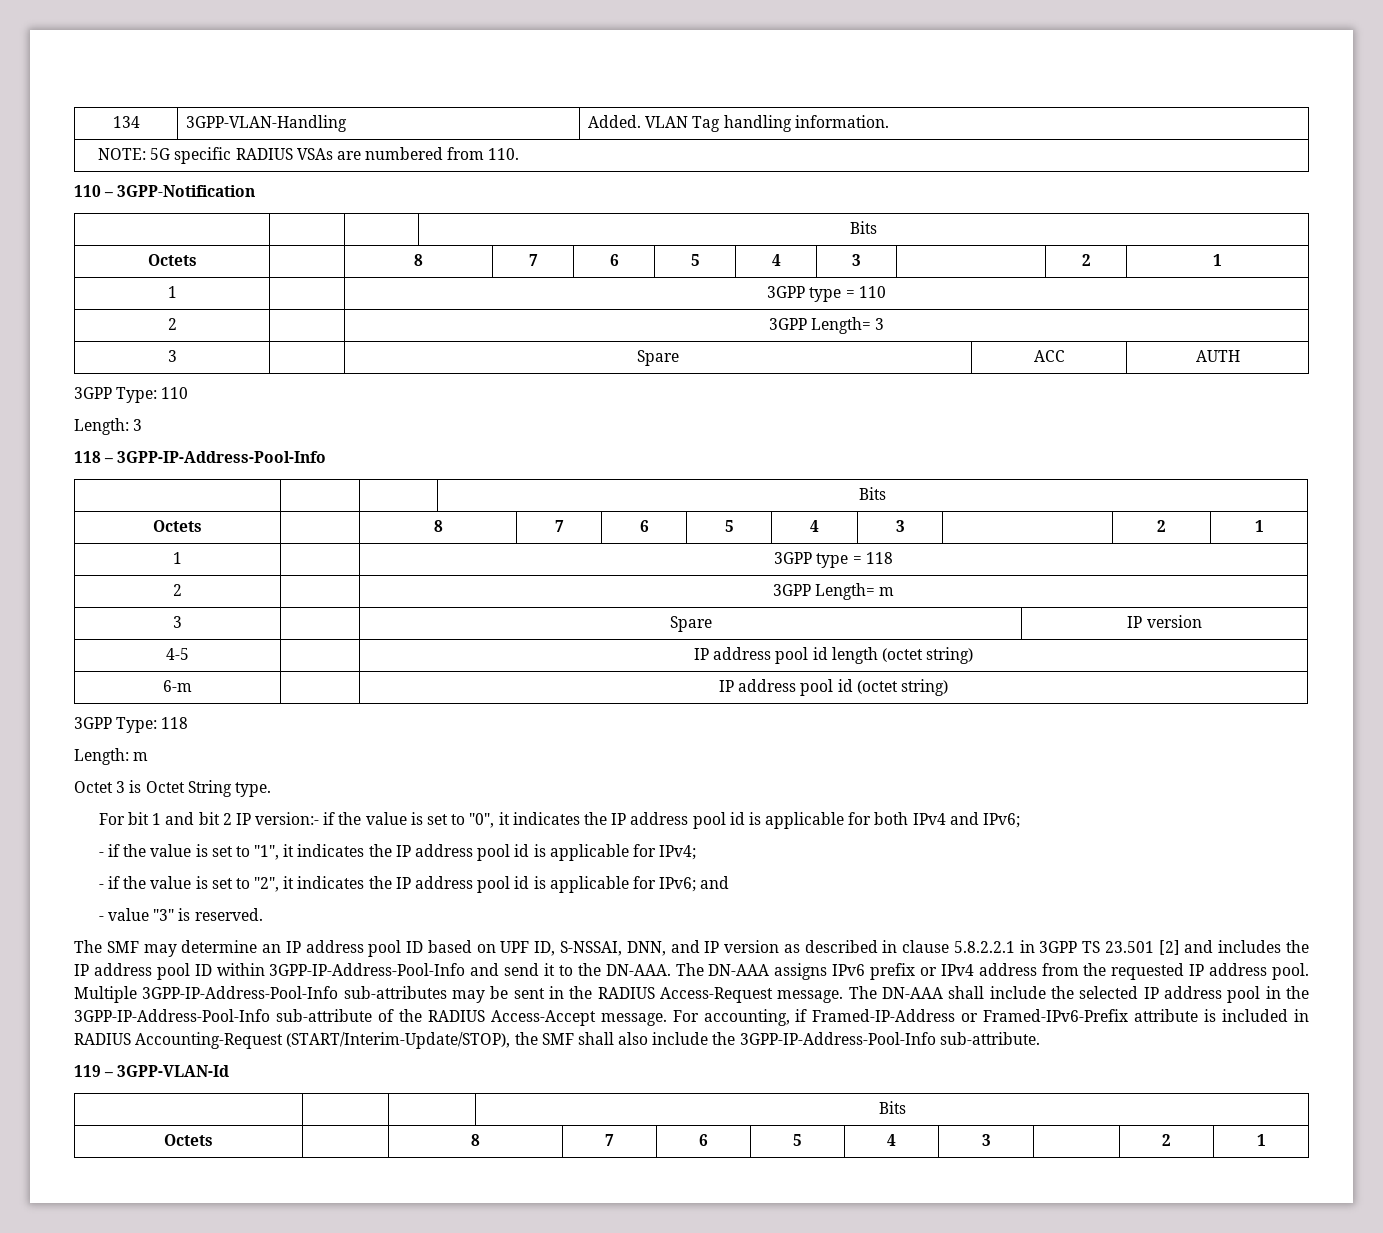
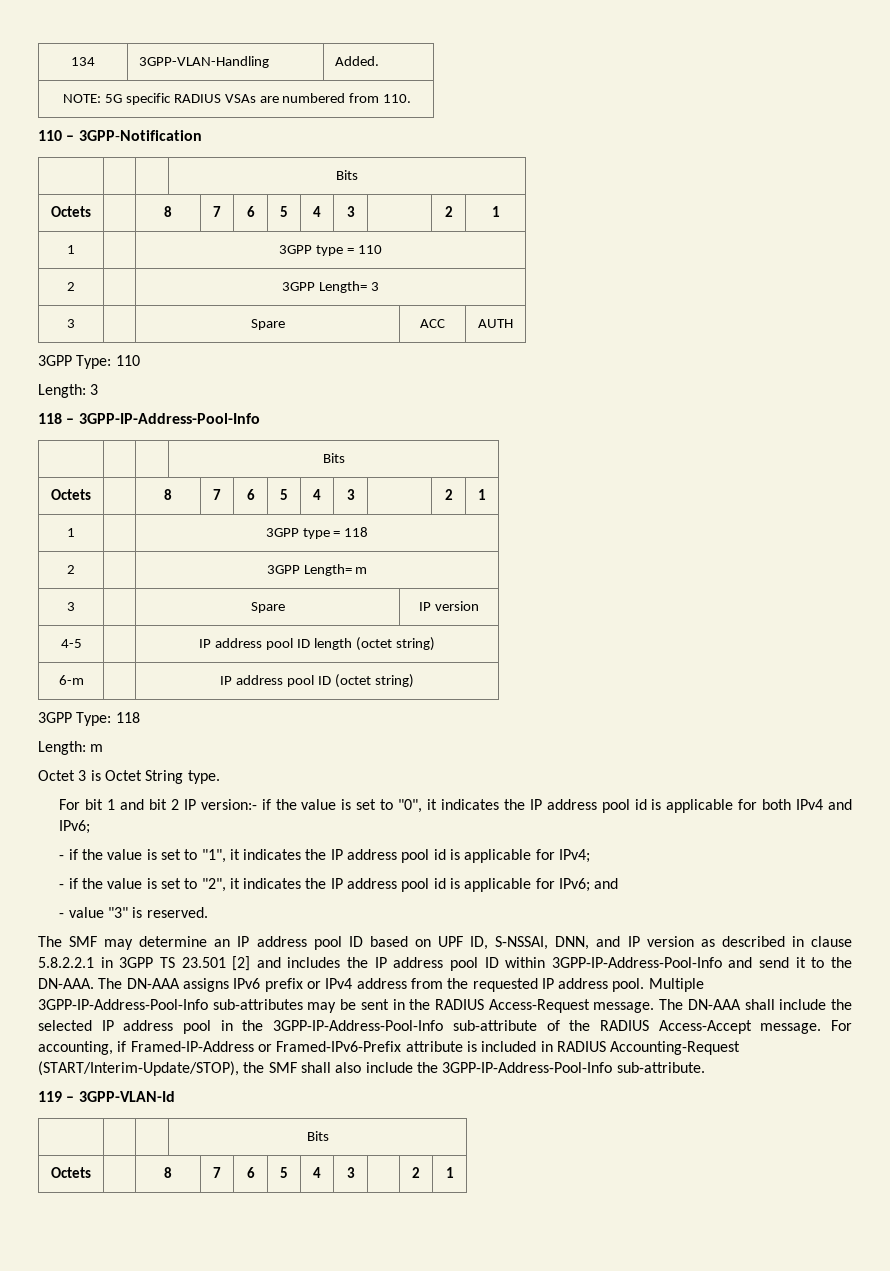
[645,115,889,132] VLAN Tag handling information. -> (380, 61) none
[812,647,828,660] id -> [297,639,310,648] ID
[837,679,853,692] id -> [317,676,331,685] ID

